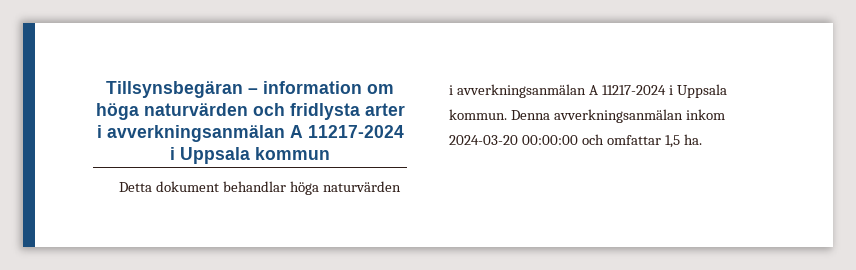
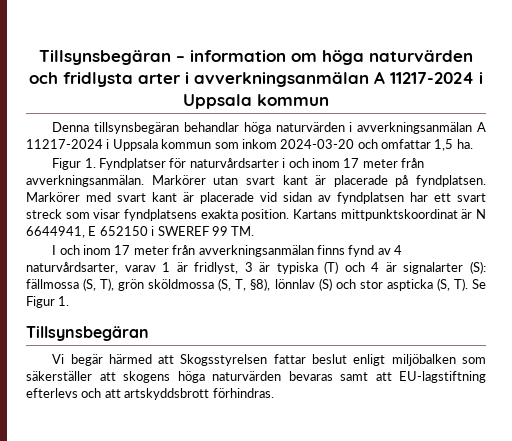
[118,181,219,192] Detta dokument -> [52,122,180,134] Denna tillsynsbegäran
[449,109,683,123] kommun. Denna avverkningsanmälan -> [161,139,239,149] kommun som
[521,135,578,145] 00:00:00 -> (355, 144) none
(702, 139) none -> [52,158,425,170] [26,175,486,187] [26,192,486,204] [26,209,487,221] [26,226,255,238] [52,245,403,257] [26,261,487,274] [26,278,486,291] [26,296,70,308] [26,326,149,341] [52,354,487,366] [26,371,486,383] [26,388,274,400] // Figur 1. Fyndplatser för naturvårdsarter i och inom 17 meter från avverkningsanmälan. Markörer utan svart kant är placerade på fyndplatsen. Markörer med svart kant är placerade vid sidan av fyndplatsen har ett svart streck som visar fyndplatsens exakta position. Kartans mittpunktskoordinat är N 6644941, E 652150 i SWEREF 99 TM. // I och inom 17 meter från avverkningsanmälan finns fynd av 4 naturvårdsarter, varav 1 är fridlyst, 3 är typiska (T) och 4 är signalarter (S): fällmossa (S, T), grön sköldmossa (S, T, §8), lönnlav (S) och stor aspticka (S, T). Se Figur 1. // Tillsynsbegäran // Vi begär härmed att Skogsstyrelsen fattar beslut enligt miljöbalken som säkerställer att skogens höga naturvärden bevaras samt att EU-lagstiftning efterlevs och att artskyddsbrott förhindras.

